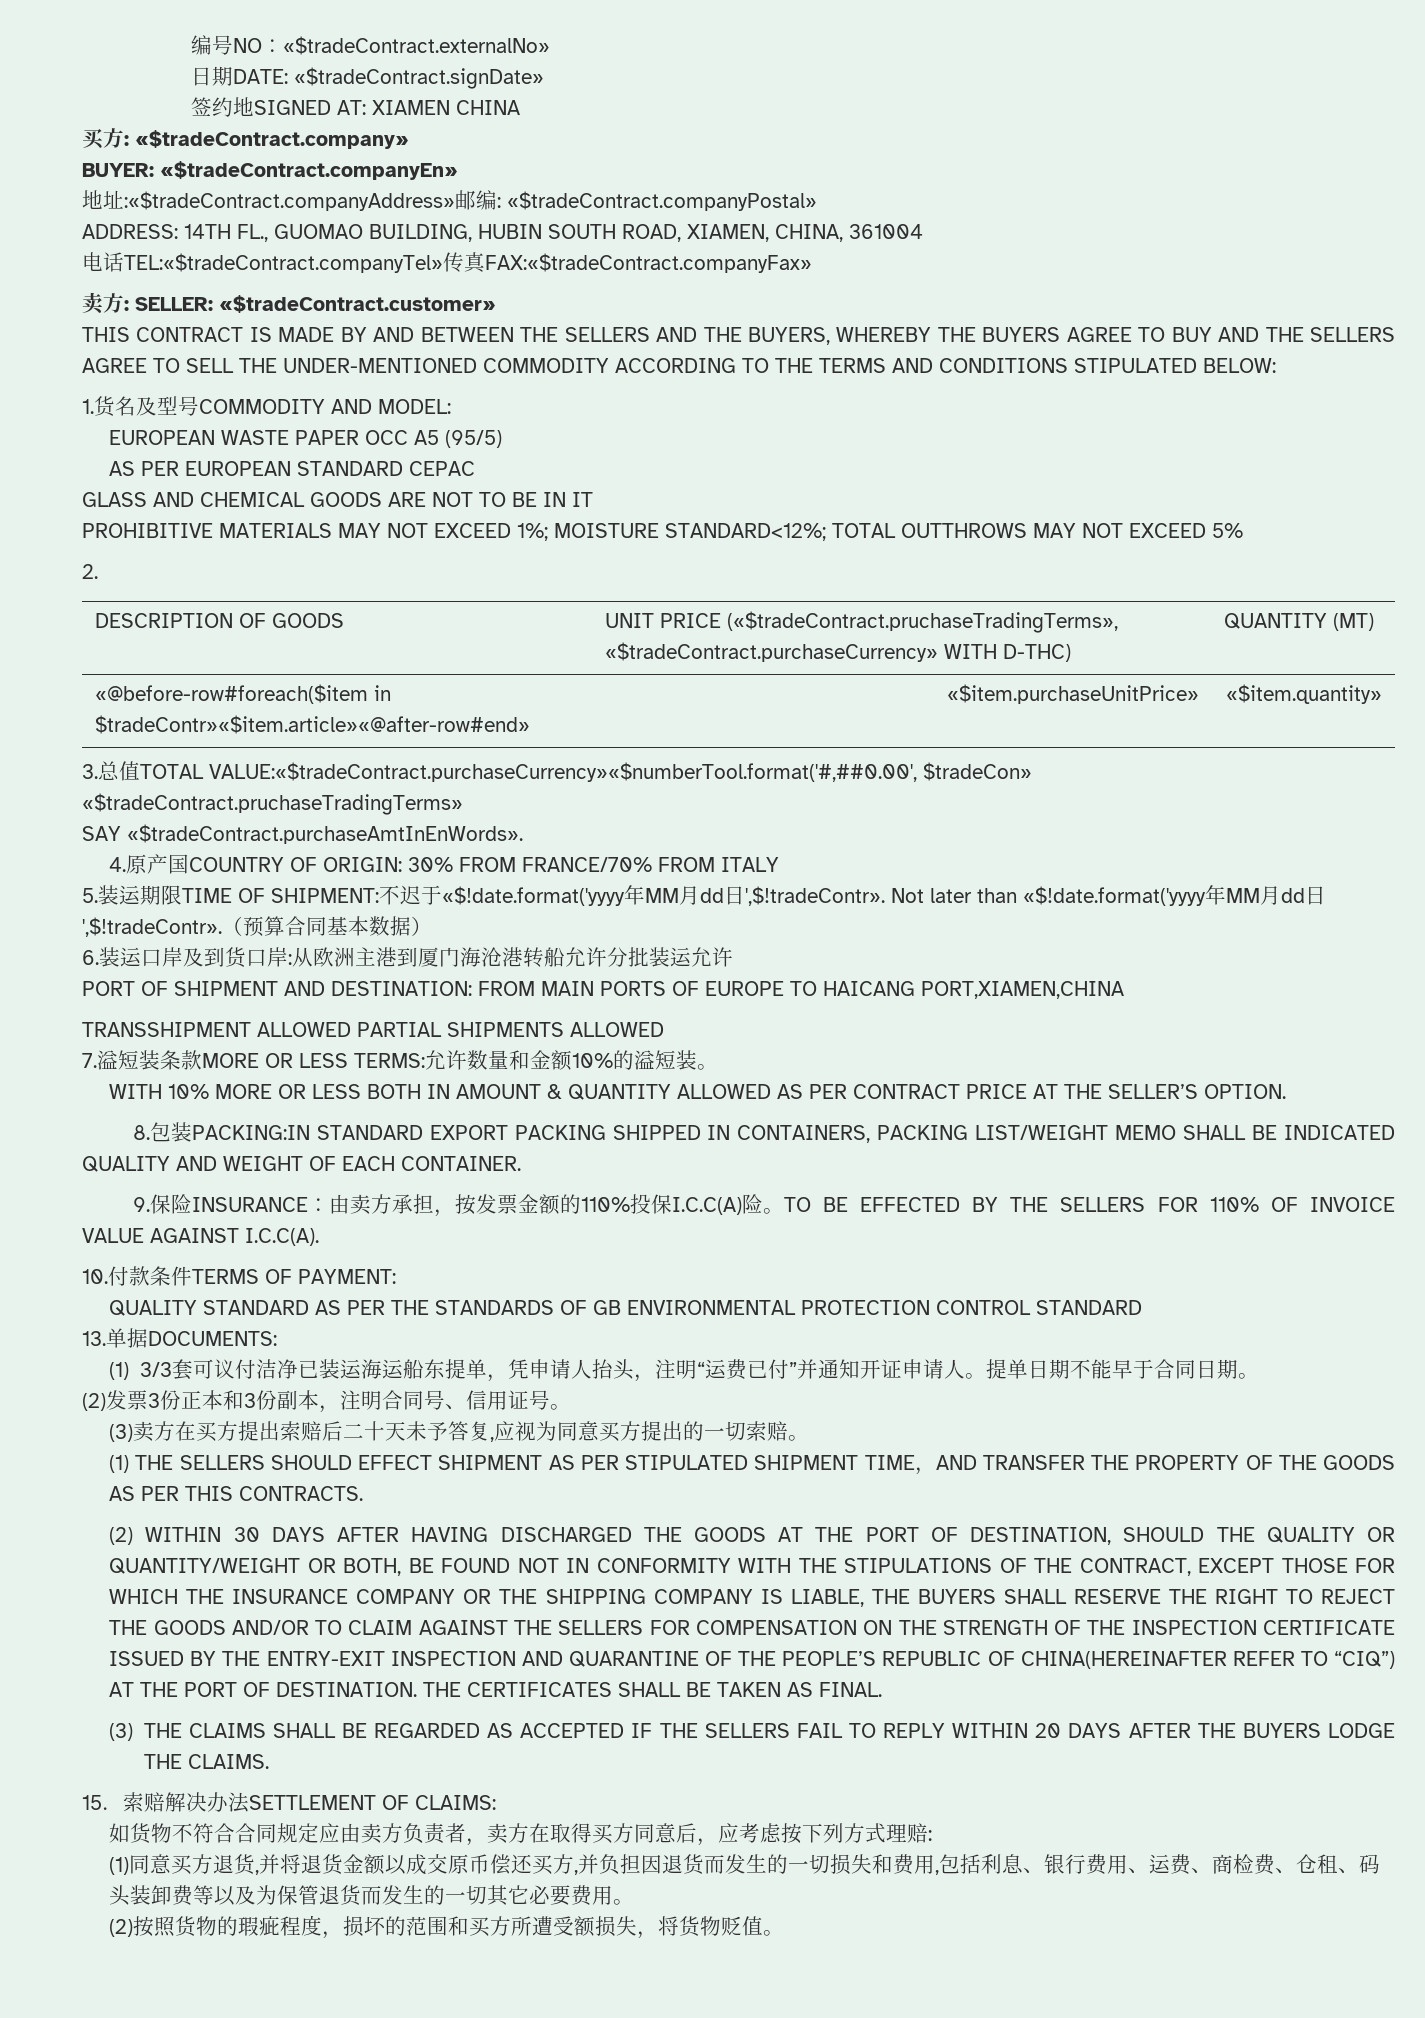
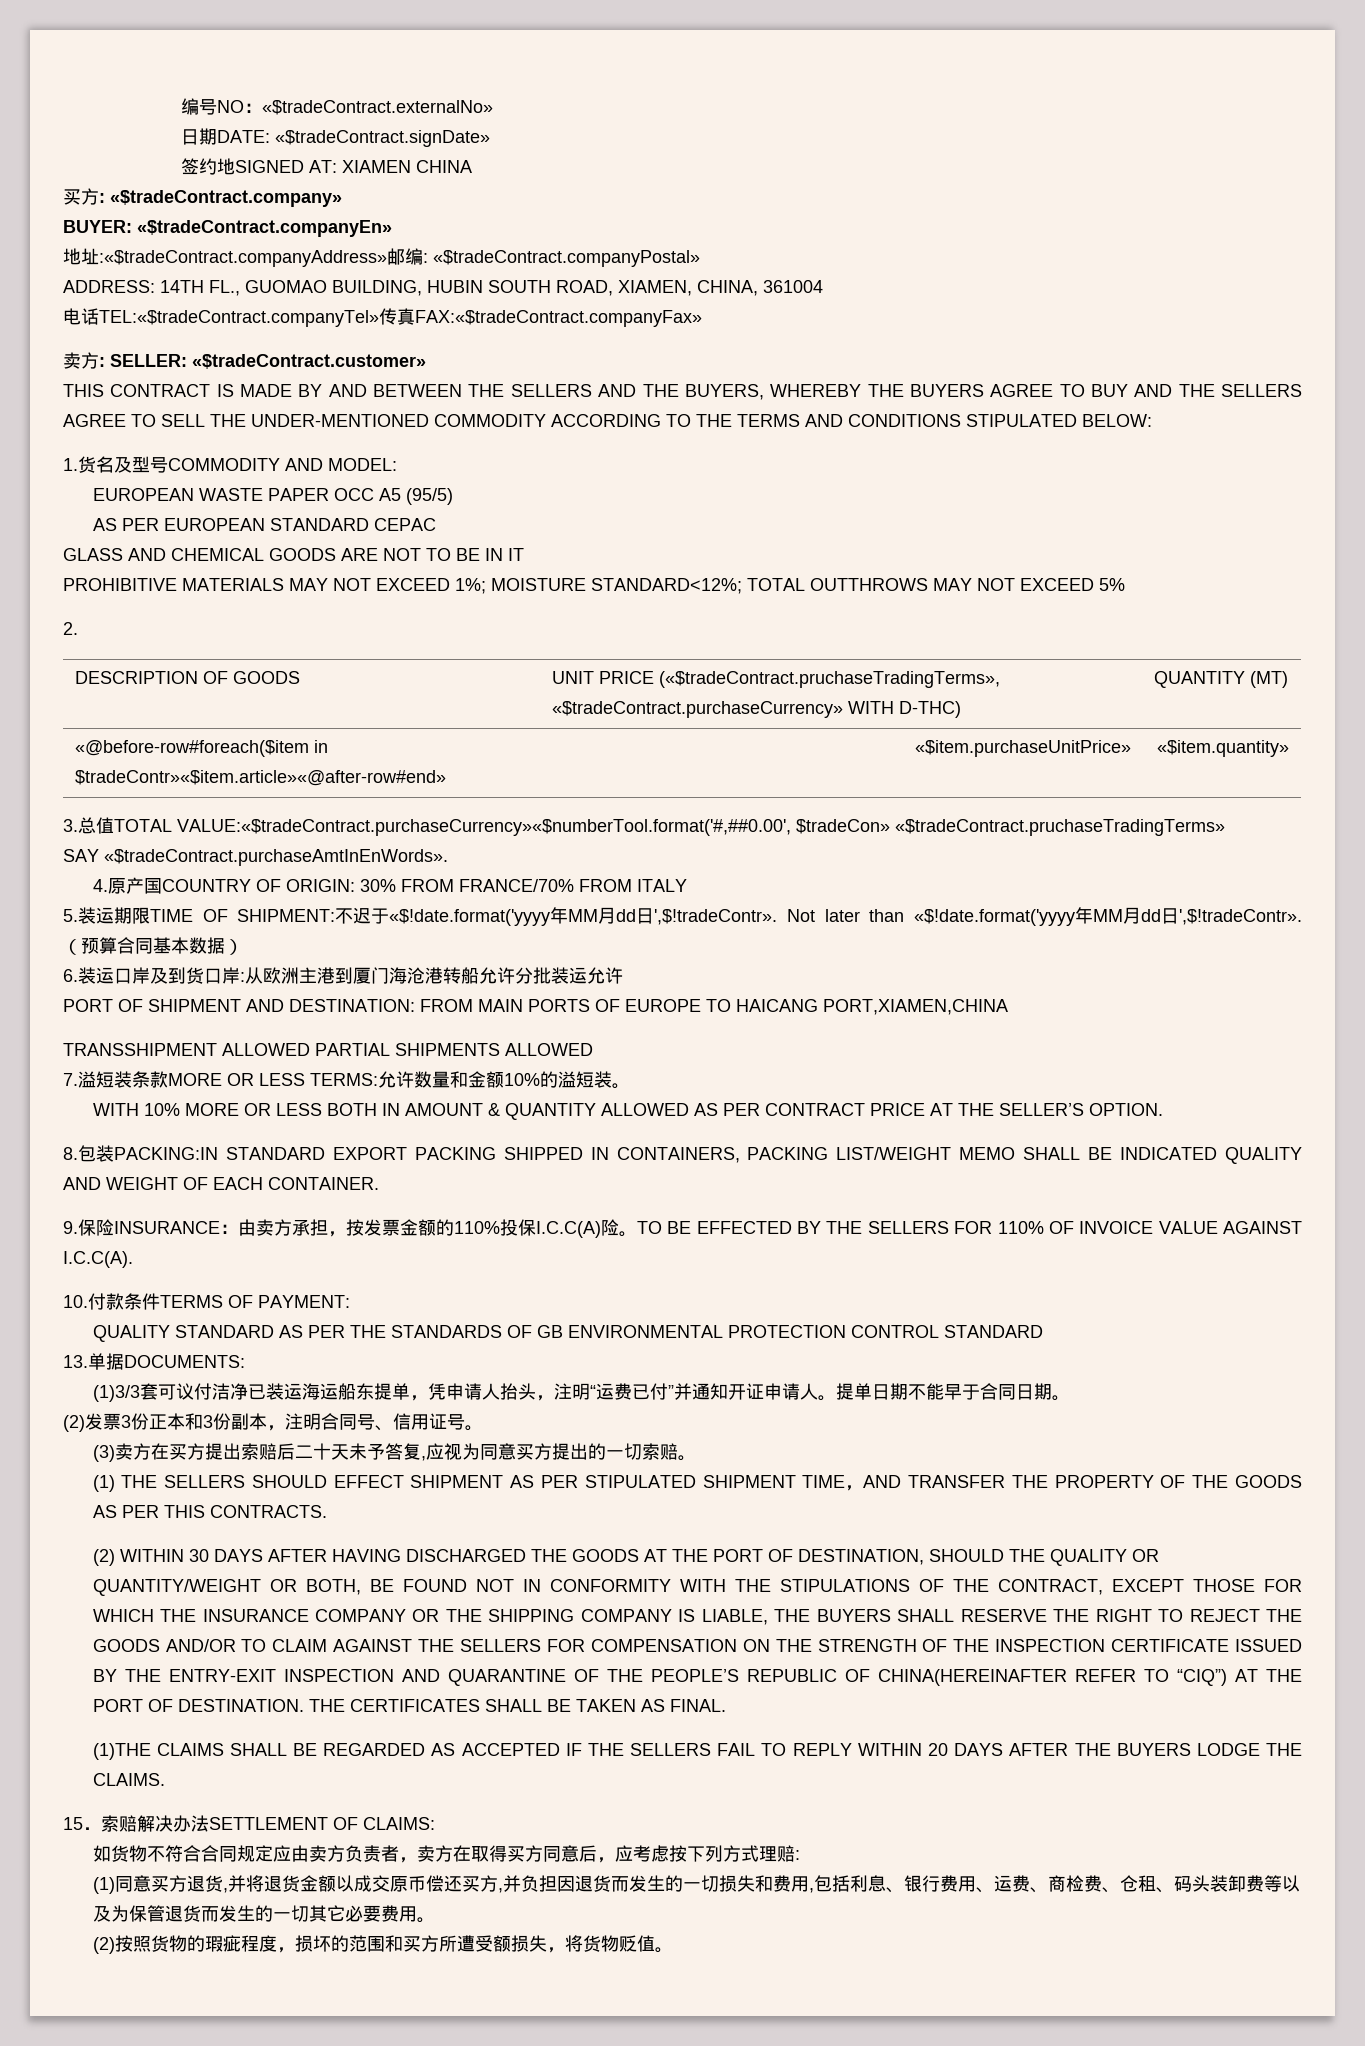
[109,1362,172,1380] (1) 3/3 -> [92,1385,140,1402] (1)3/3
[109,1723,182,1741] (3) THE -> [92,1743,151,1760] (1)THE

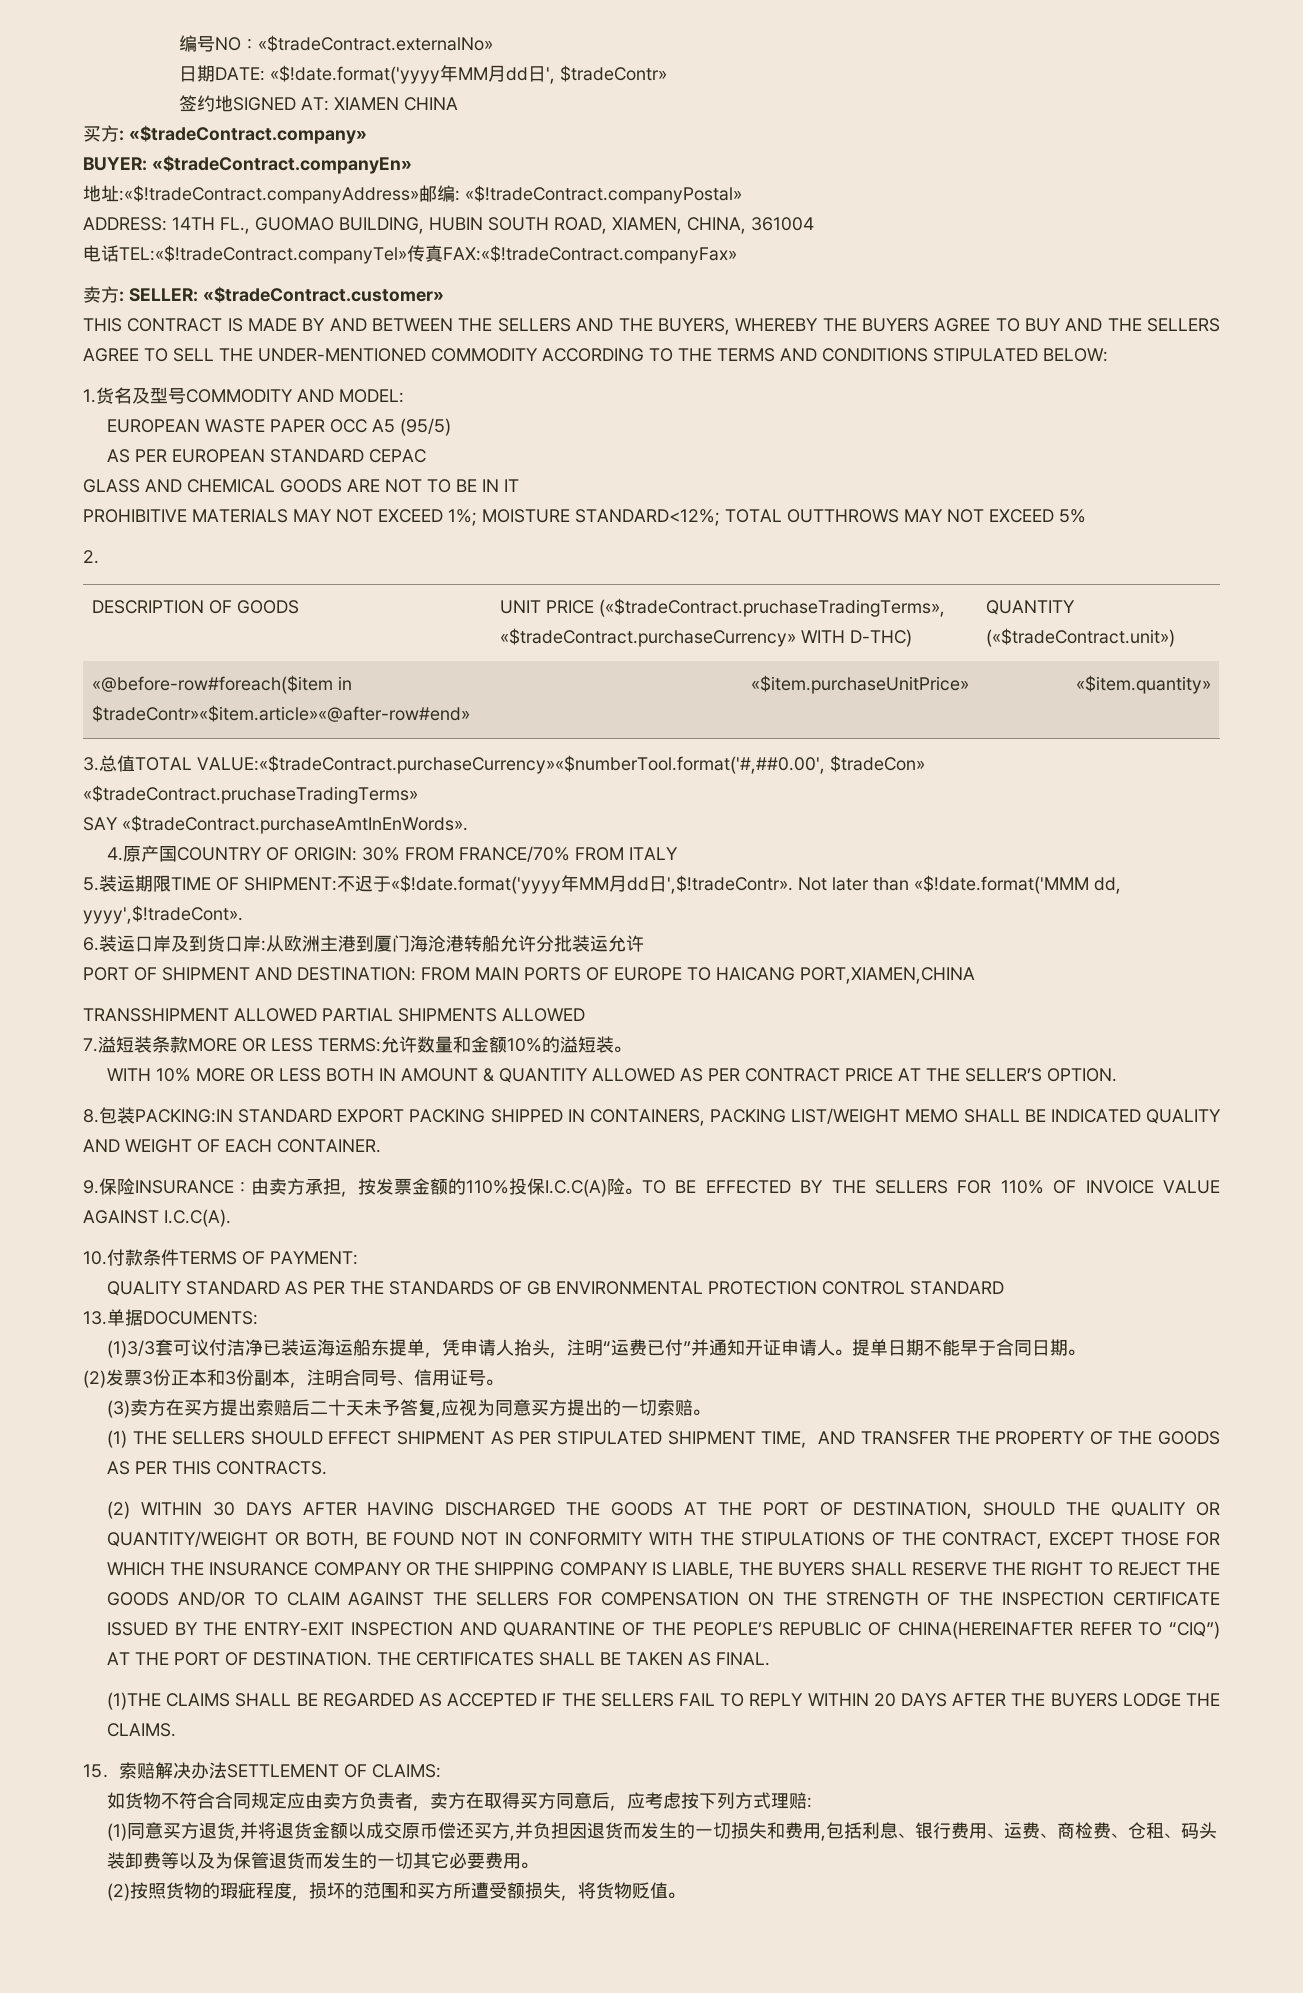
[275,130,491,147] «$tradeContract.signDate» -> [269,65,667,84] «$!date.format('yyyy年MM月dd日', $tradeContr»
[99,250,387,267] :«$tradeContract.companyAddress» -> [119,185,419,204] :«$!tradeContract.companyAddress»
[433,250,700,267] «$tradeContract.companyPostal» -> [465,185,742,204] «$!tradeContract.companyPostal»
[99,308,702,327] TEL:«$tradeContract.companyTel»传真FAX:«$tradeContract.companyFax» -> [119,245,737,264] TEL:«$!tradeContract.companyTel»传真FAX:«$!tradeContract.companyFax»
[1249,671,1288,688] (MT) -> [986,628,1176,647] («$tradeContract.unit»)
[913,907,1302,926] [63,937,243,955] «$!date.format('yyyy年MM月dd日',$!tradeContr».（预算合同基本数据） -> [914,875,1121,894] [83,905,243,924] «$!date.format('MMM dd, yyyy',$!tradeCont».

